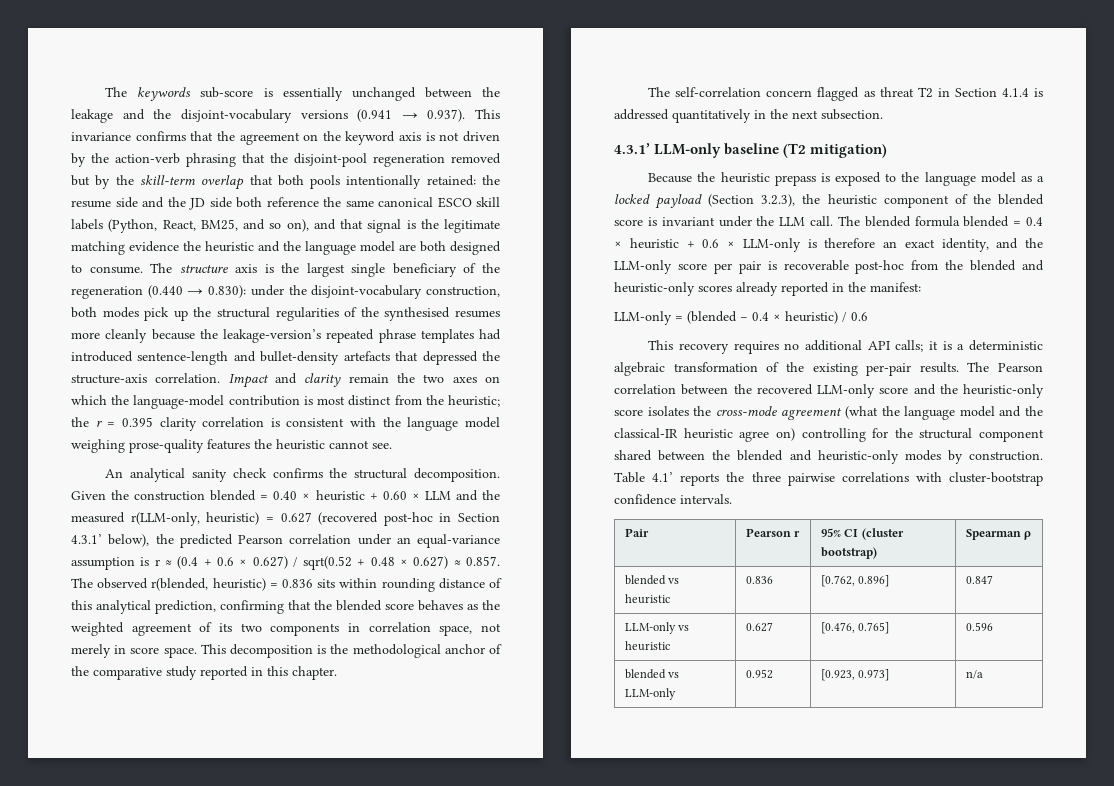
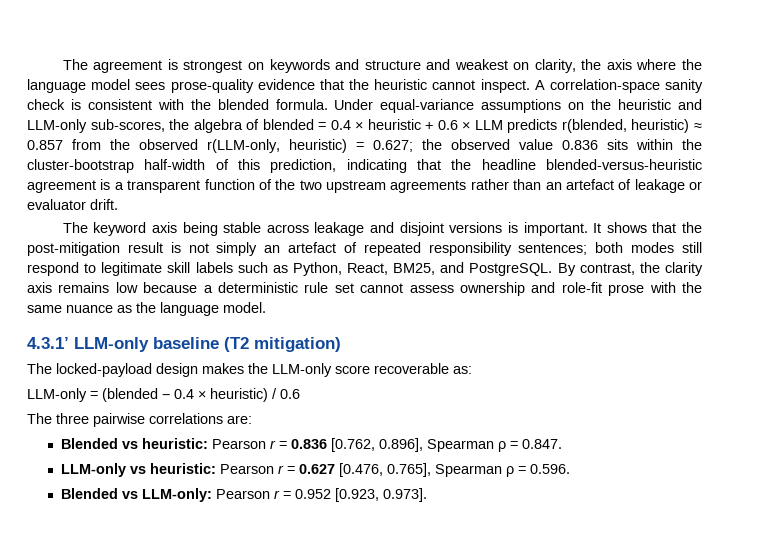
[105,87,500,101] [71,109,500,123] [71,131,500,145] [71,153,501,167] [71,175,501,190] [71,197,500,210] [71,219,500,233] [71,241,501,255] [71,263,500,277] [71,285,501,299] [71,307,501,321] [71,329,501,343] [71,351,501,365] [71,373,500,388] [71,395,501,409] [71,417,500,431] [71,439,392,453] [105,468,500,482] [71,490,501,501] [71,512,500,526] [71,534,500,548] [71,556,500,570] [71,578,502,592] [71,600,500,614] [71,622,502,636] [71,644,502,658] [71,666,337,680] [648,87,1043,101] [614,109,883,123] [614,143,888,158] [648,172,1044,186] [614,194,1044,209] [614,216,960,227] The keywords sub-score is essentially unchanged between the leakage and the disjoint-vocabulary versions (0.941 → 0.937). This invariance confirms that the agreement on the keyword axis is not driven by the action-verb phrasing that the disjoint-pool regeneration removed but by the skill-term overlap that both pools intentionally retained: the resume side and the JD side both reference the same canonical ESCO skill labels (Python, React, BM25, and so on), and that signal is the legitimate matching evidence the heuristic and the language model are both designed to consume. The structure axis is the largest single beneficiary of the regeneration (0.440 → 0.830): under the disjoint-vocabulary construction, both modes pick up the structural regularities of the synthesised resumes more cleanly because the leakage-version’s repeated phrase templates had introduced sentence-length and bullet-density artefacts that depressed the structure-axis correlation. Impact and clarity remain the two axes on which the language-model contribution is most distinct from the heuristic; the r = 0.395 clarity correlation is consistent with the language model weighing prose-quality features the heuristic cannot see. // An analytical sanity check confirms the structural decomposition. Given the construction blended = 0.40 × heuristic + 0.60 × LLM and the measured r(LLM-only, heuristic) = 0.627 (recovered post-hoc in Section 4.3.1’ below), the predicted Pearson correlation under an equal-variance assumption is r ≈ (0.4 + 0.6 × 0.627) / sqrt(0.52 + 0.48 × 0.627) ≈ 0.857. The observed r(blended, heuristic) = 0.836 sits within rounding distance of this analytical prediction, confirming that the blended score behaves as the weighted agreement of its two components in correlation space, not merely in score space. This decomposition is the methodological anchor of the comparative study reported in this chapter. // The self-correlation concern flagged as threat T2 in Section 4.1.4 is addressed quantitatively in the next subsection. // 4.3.1’ LLM-only baseline (T2 mitigation) // Because the heuristic prepass is exposed to the language model as a locked payload (Section 3.2.3), the heuristic component of the blended score is invariant under the LLM call. The blended formula -> [62,59,702,73] [27,79,703,93] [27,99,702,113] [27,119,260,133] The agreement is strongest on keywords and structure and weakest on clarity, the axis where the language model sees prose-quality evidence that the heuristic cannot inspect. A correlation-space sanity check is consistent with the blended formula. Under equal-variance assumptions on the heuristic and LLM-only sub-scores, the algebra of
[742,238,1043,252] [614,260,1044,274] [614,282,921,296] LLM-only is therefore an exact identity, and the LLM-only score per pair is recoverable post-hoc from the blended and heuristic-only scores already reported in the manifest: -> [474,119,702,133] [27,139,702,153] [27,159,702,173] [27,179,702,193] [27,199,118,210] [62,222,703,236] [27,242,702,256] [27,262,703,276] [27,282,702,296] [27,302,266,316] [27,337,341,352] [27,363,472,377] LLM predicts r(blended, heuristic) ≈ 0.857 from the observed r(LLM-only, heuristic) = 0.627; the observed value 0.836 sits within the cluster-bootstrap half-width of this prediction, indicating that the headline blended-versus-heuristic agreement is a transparent function of the two upstream agreements rather than an artefact of leakage or evaluator drift. // The keyword axis being stable across leakage and disjoint versions is important. It shows that the post-mitigation result is not simply an artefact of repeated responsibility sentences; both modes still respond to legitimate skill labels such as Python, React, BM25, and PostgreSQL. By contrast, the clarity axis remains low because a deterministic rule set cannot assess ownership and role-fit prose with the same nuance as the language model. // 4.3.1’ LLM-only baseline (T2 mitigation) // The locked-payload design makes the LLM-only score recoverable as:
[648,340,1043,354] [614,362,1043,376] [614,384,1044,398] [614,406,1043,420] [614,428,1044,442] [614,450,1043,464] [614,472,1043,486] [614,494,732,505] [624,528,649,537] [745,528,801,537] [820,528,904,540] [820,547,877,559] [965,529,1032,540] [624,575,680,585] [624,594,670,604] [745,576,773,584] [820,575,890,587] [965,575,993,584] [624,622,690,634] [624,641,670,651] [745,622,773,632] [820,622,890,634] [965,622,993,631] [624,669,680,679] [624,688,676,700] [745,669,773,679] [820,669,890,681] [965,670,983,679] This recovery requires no additional API calls; it is a deterministic algebraic transformation of the existing per-pair results. The Pearson correlation between the recovered LLM-only score and the heuristic-only score isolates the cross-mode agreement (what the language model and the classical-IR heuristic agree on) controlling for the structural component shared between the blended and heuristic-only modes by construction. Table 4.1’ reports the three pairwise correlations with cluster-bootstrap confidence intervals. // Pair | Pearson r | 95% CI (cluster bootstrap) | Spearman ρ // blended vs heuristic | 0.836 | [0.762, 0.896] | 0.847 // LLM-only vs heuristic | 0.627 | [0.476, 0.765] | 0.596 // blended vs LLM-only | 0.952 | [0.923, 0.973] | n/a -> [27,413,252,427] [61,438,563,452] [61,463,571,477] [61,488,428,502] The three pairwise correlations are: // Blended vs heuristic: Pearson r = 0.836 [0.762, 0.896], Spearman ρ = 0.847. // LLM-only vs heuristic: Pearson r = 0.627 [0.476, 0.765], Spearman ρ = 0.596. // Blended vs LLM-only: Pearson r = 0.952 [0.923, 0.973].

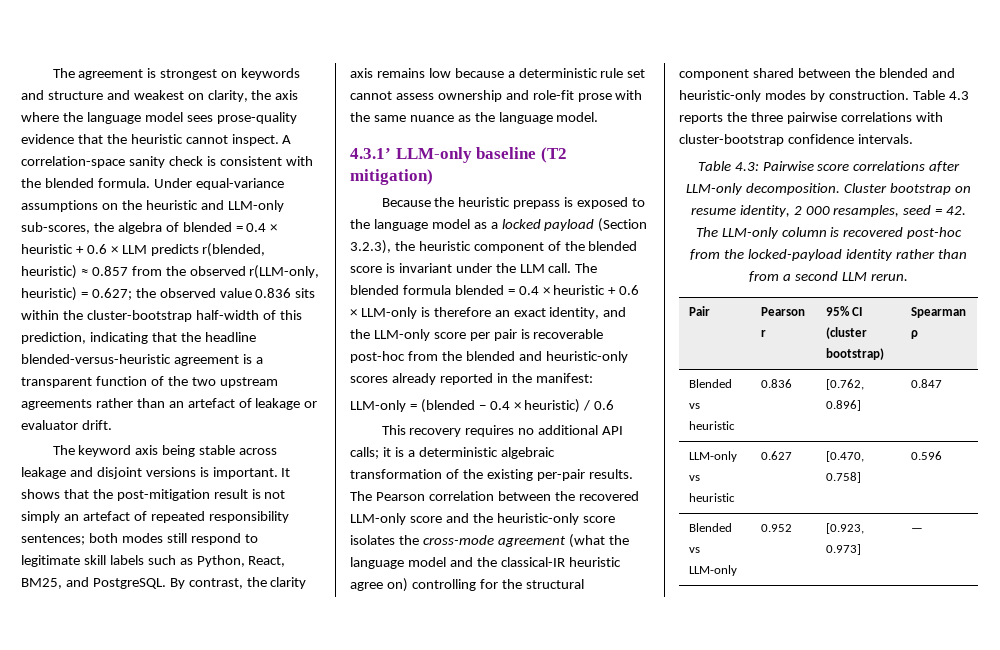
[27,363,472,377] The locked-payload design makes the LLM-only score recoverable as: -> [381,197,646,209] [350,218,648,232] [350,240,638,254] [350,263,598,273] [350,285,640,295] [350,307,627,319] [350,329,604,341] [350,351,628,363] [350,373,593,385] Because the heuristic prepass is exposed to the language model as a locked payload (Section 3.2.3), the heuristic component of the blended score is invariant under the LLM call. The blended formula blended = 0.4 × heuristic + 0.6 × LLM-only is therefore an exact identity, and the LLM-only score per pair is recoverable post-hoc from the blended and heuristic-only scores already reported in the manifest:
[27,413,252,427] [61,438,563,452] [61,463,571,477] [61,488,428,502] The three pairwise correlations are: // Blended vs heuristic: Pearson r = 0.836 [0.762, 0.896], Spearman ρ = 0.847. // LLM-only vs heuristic: Pearson r = 0.627 [0.476, 0.765], Spearman ρ = 0.596. // Blended vs LLM-only: Pearson r = 0.952 [0.923, 0.973]. -> [381,425,624,437] [350,447,555,459] [350,469,633,481] [350,491,639,501] [350,513,615,525] [350,534,629,548] [350,557,621,569] [350,578,584,592] [679,68,955,80] [679,90,969,102] [679,112,943,124] [679,134,913,146] [697,161,961,172] [686,183,971,195] [690,205,967,217] [695,227,963,239] [690,249,967,261] [749,271,908,282] [688,306,710,316] [760,307,805,316] [760,330,766,337] [825,306,863,316] [825,327,867,339] [825,348,884,360] [910,307,966,318] [910,330,918,339] [688,379,732,388] [688,403,700,409] [688,421,735,430] [760,379,792,388] [825,379,864,390] [825,400,861,411] [910,379,942,388] [688,451,737,462] [688,475,700,481] [688,493,735,502] [760,451,792,460] [825,451,864,462] [825,472,861,483] [910,451,942,460] [688,523,732,532] [688,547,700,553] [688,565,737,576] [760,524,792,532] [825,523,864,534] [825,544,861,555] [910,528,923,532] This recovery requires no additional API calls; it is a deterministic algebraic transformation of the existing per-pair results. The Pearson correlation between the recovered LLM-only score and the heuristic-only score isolates the cross-mode agreement (what the language model and the classical-IR heuristic agree on) controlling for the structural component shared between the blended and heuristic-only modes by construction. Table 4.3 reports the three pairwise correlations with cluster-bootstrap confidence intervals. // Table 4.3: Pairwise score correlations after LLM-only decomposition. Cluster bootstrap on resume identity, 2 000 resamples, seed = 42. The LLM-only column is recovered post-hoc from the locked-payload identity rather than from a second LLM rerun. // Pair | Pearson r | 95% CI (cluster bootstrap) | Spearman ρ // Blended vs heuristic | 0.836 | [0.762, 0.896] | 0.847 // LLM-only vs heuristic | 0.627 | [0.470, 0.758] | 0.596 // Blended vs LLM-only | 0.952 | [0.923, 0.973] | —

